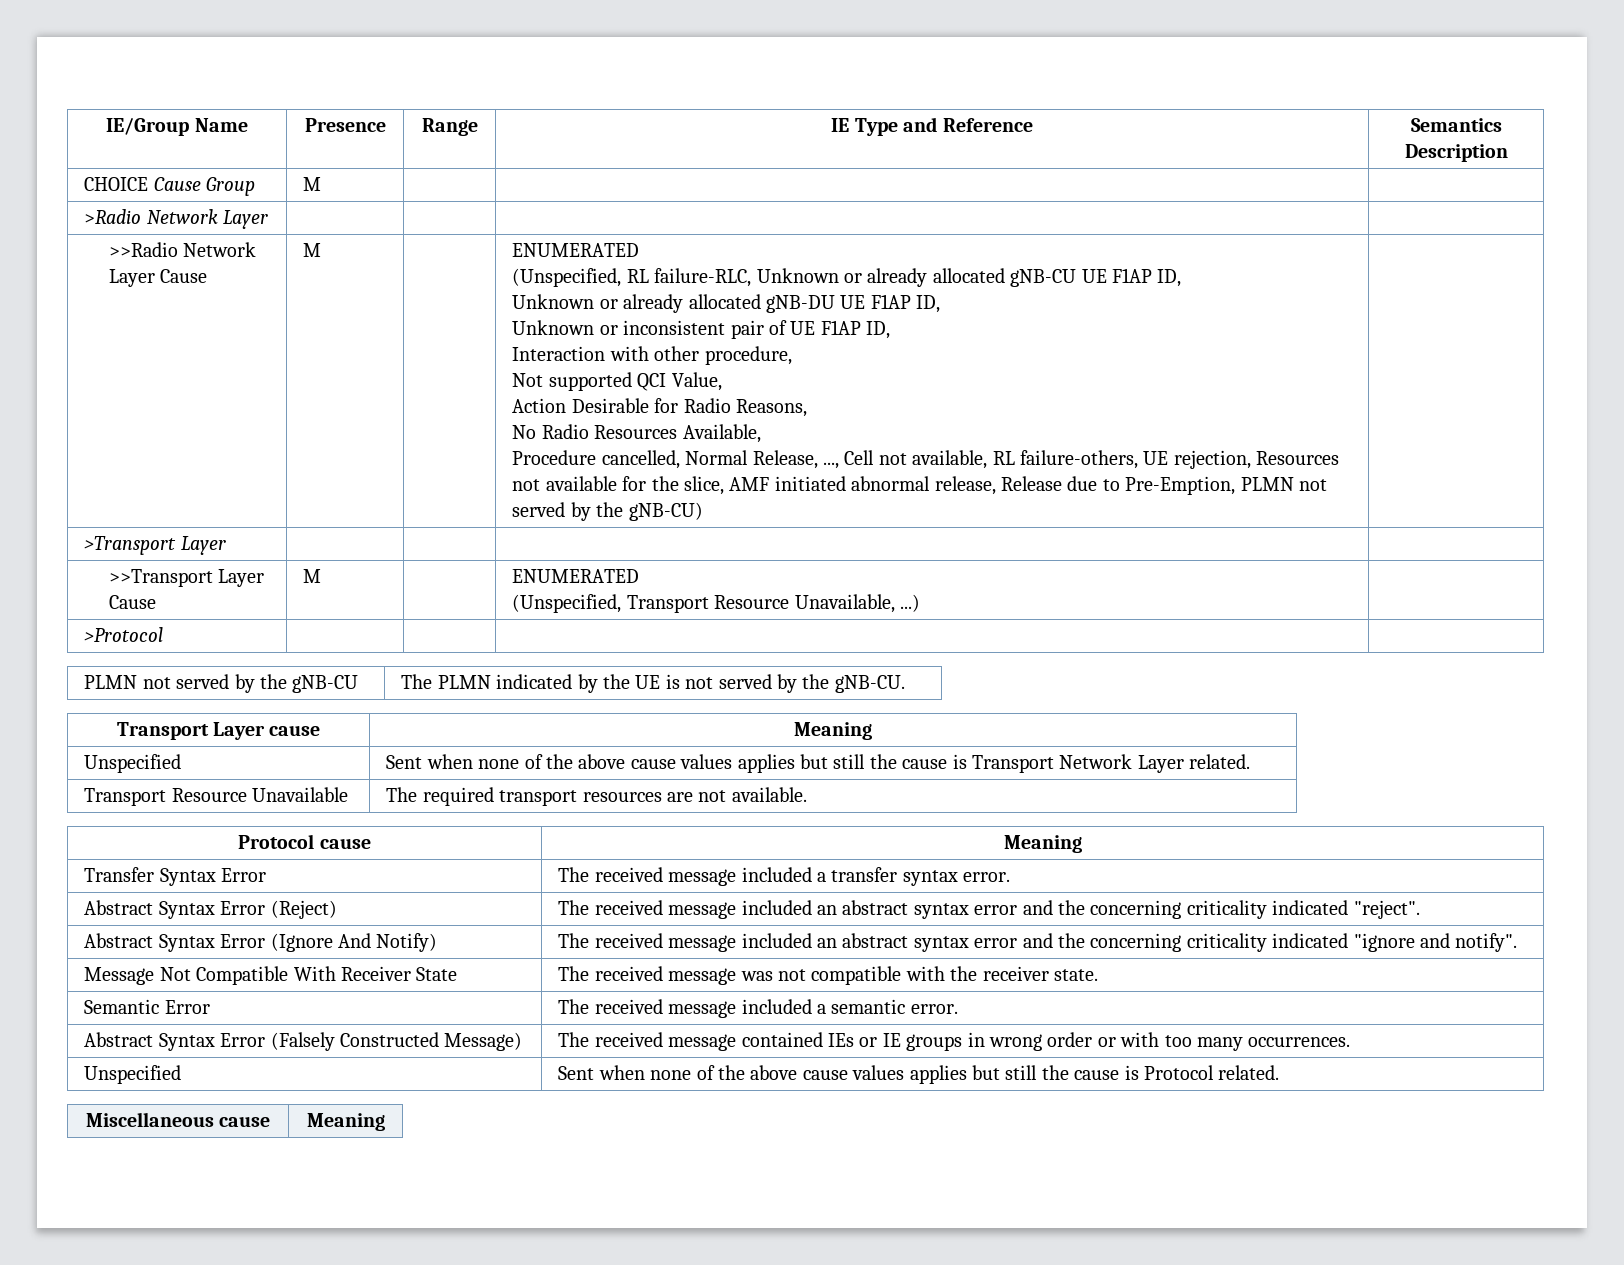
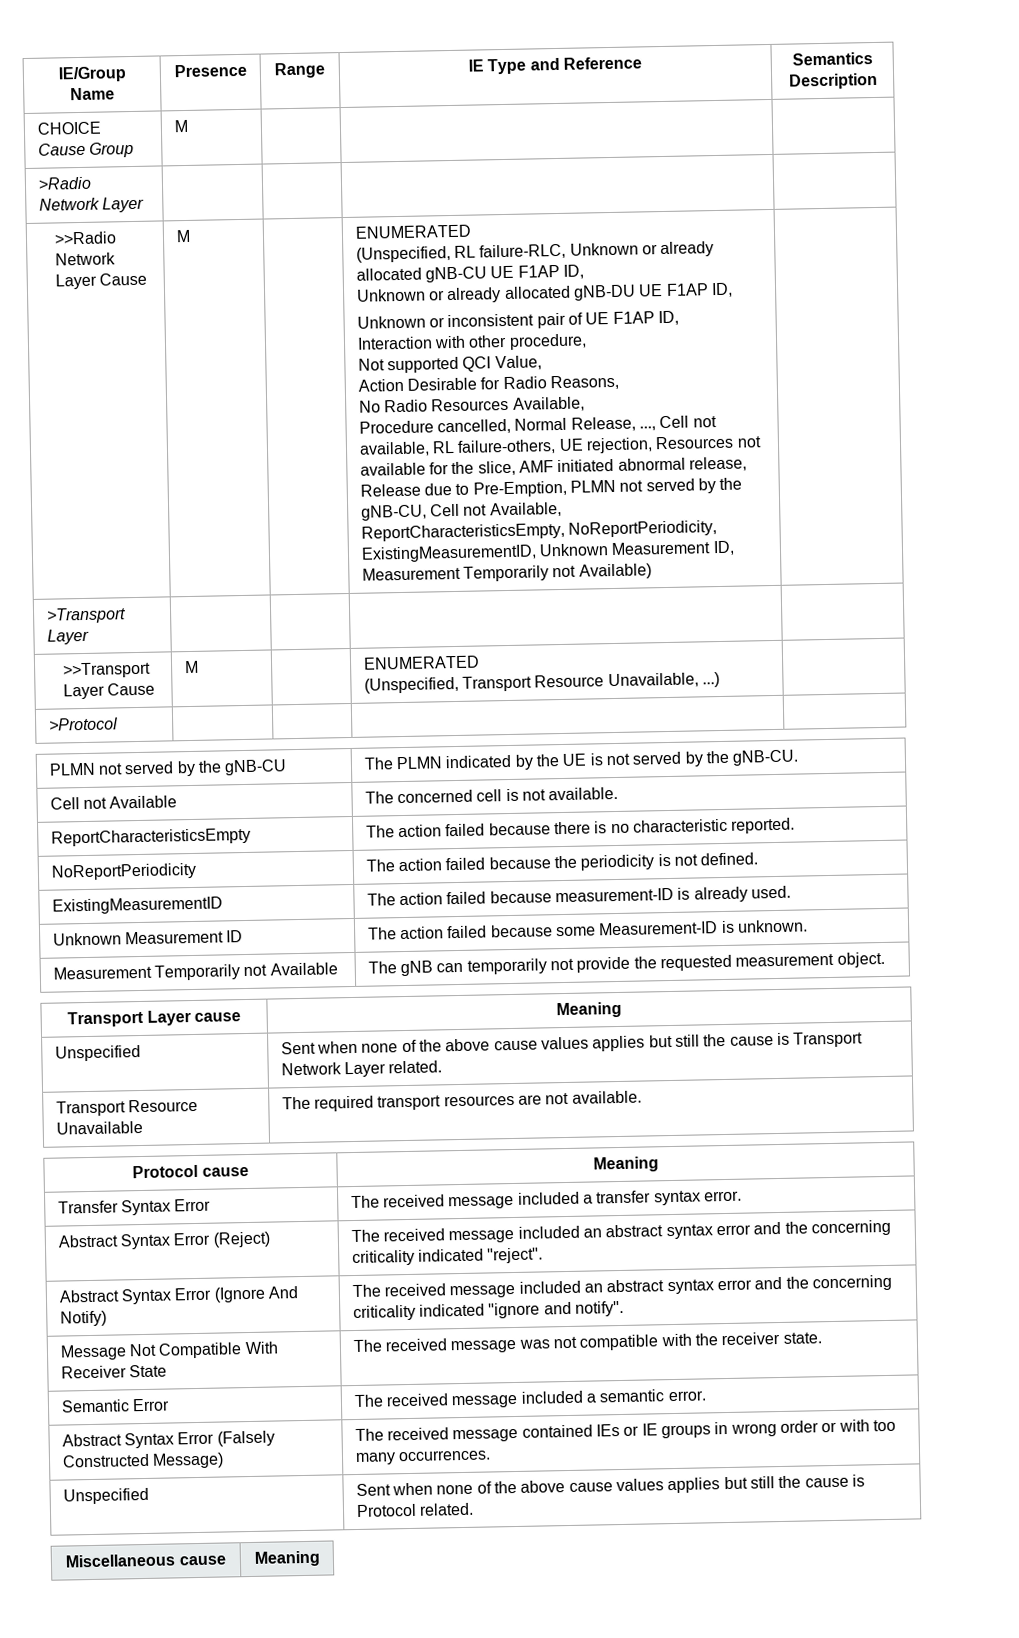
[628,502,703,521] gNB-CU) -> [360,501,562,521] [360,520,718,542] [360,540,735,563] [361,563,652,582] gNB-CU, Cell not Available, ReportCharacteristicsEmpty, NoReportPeriodicity, ExistingMeasurementID, Unknown Measurement ID, Measurement Temporarily not Available)
(905, 684) none -> [49,795,178,810] [364,786,619,804] [50,827,251,847] [365,817,796,838] [50,862,197,881] [365,852,759,872] [51,896,223,915] [366,885,792,906] [52,930,244,946] [367,919,809,940] [52,962,338,981] [367,951,885,977] // Cell not Available | The concerned cell is not available. // ReportCharacteristicsEmpty | The action failed because there is no characteristic reported. // NoReportPeriodicity | The action failed because the periodicity is not defined. // ExistingMeasurementID | The action failed because measurement-ID is already used. // Unknown Measurement ID | The action failed because some Measurement-ID is unknown. // Measurement Temporarily not Available | The gNB can temporarily not provide the requested measurement object.

